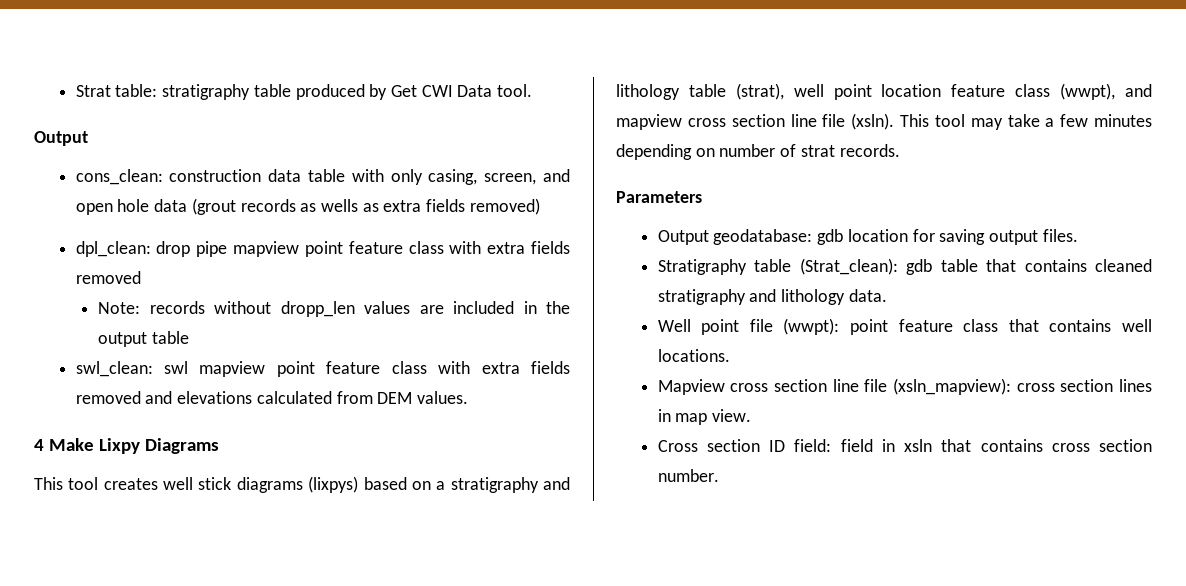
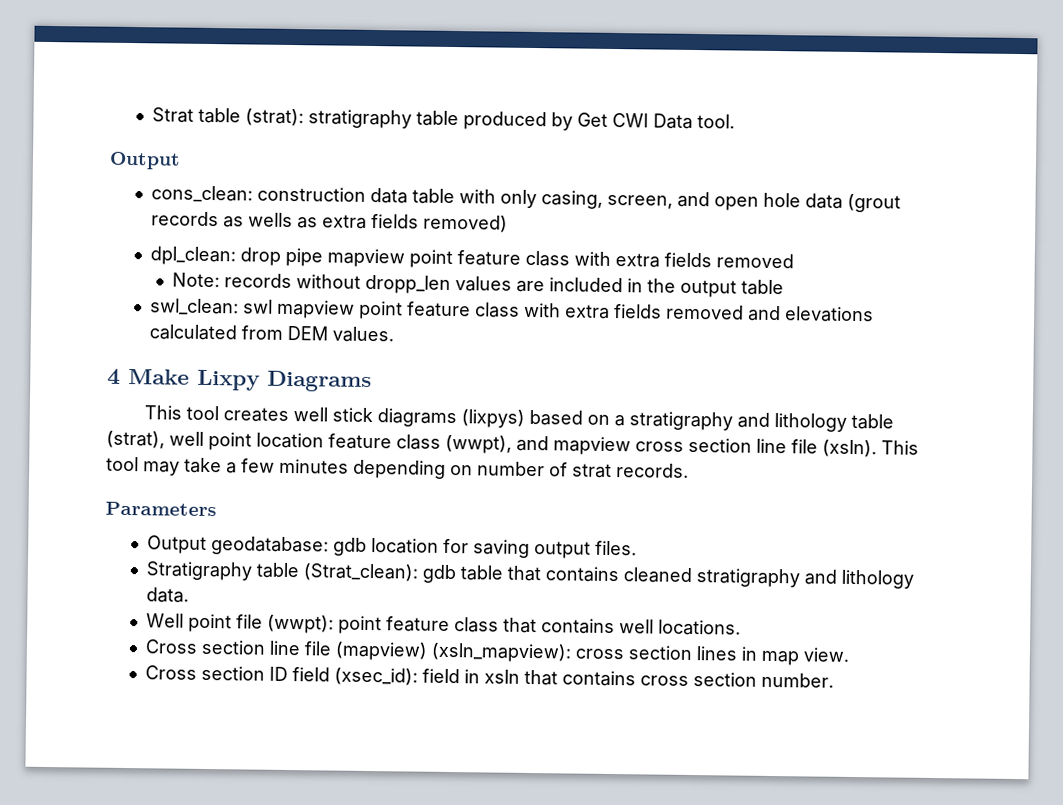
[115,84,158,97] table: -> [198,107,305,127] table (strat):
[657,379,888,395] Mapview cross section line file -> [145,639,429,661] Cross section line file (mapview)
[794,439,832,452] field: -> [292,667,419,686] field (xsec_id):

